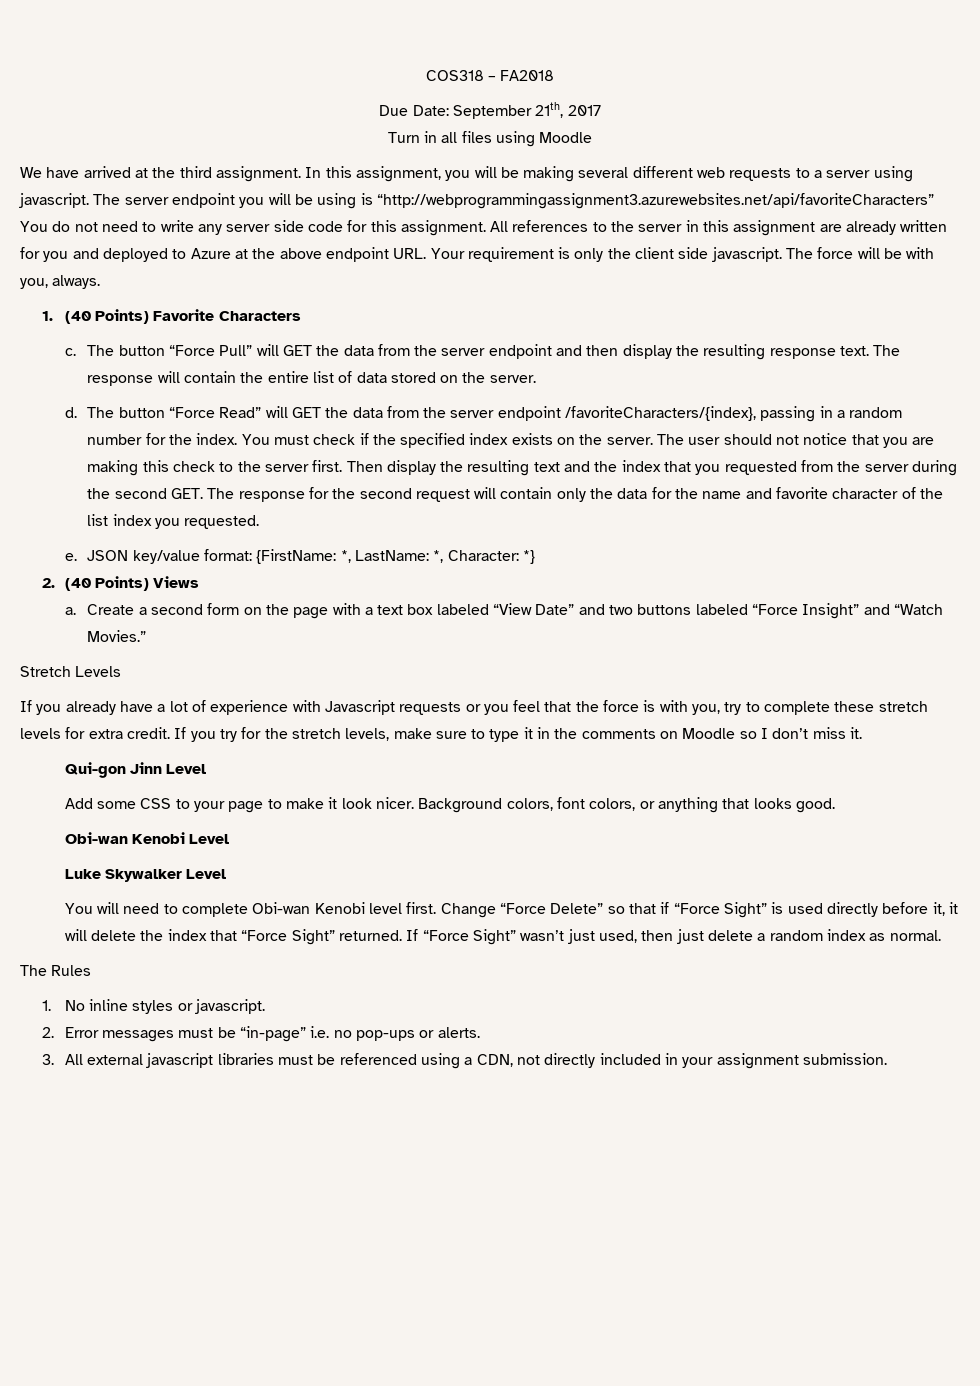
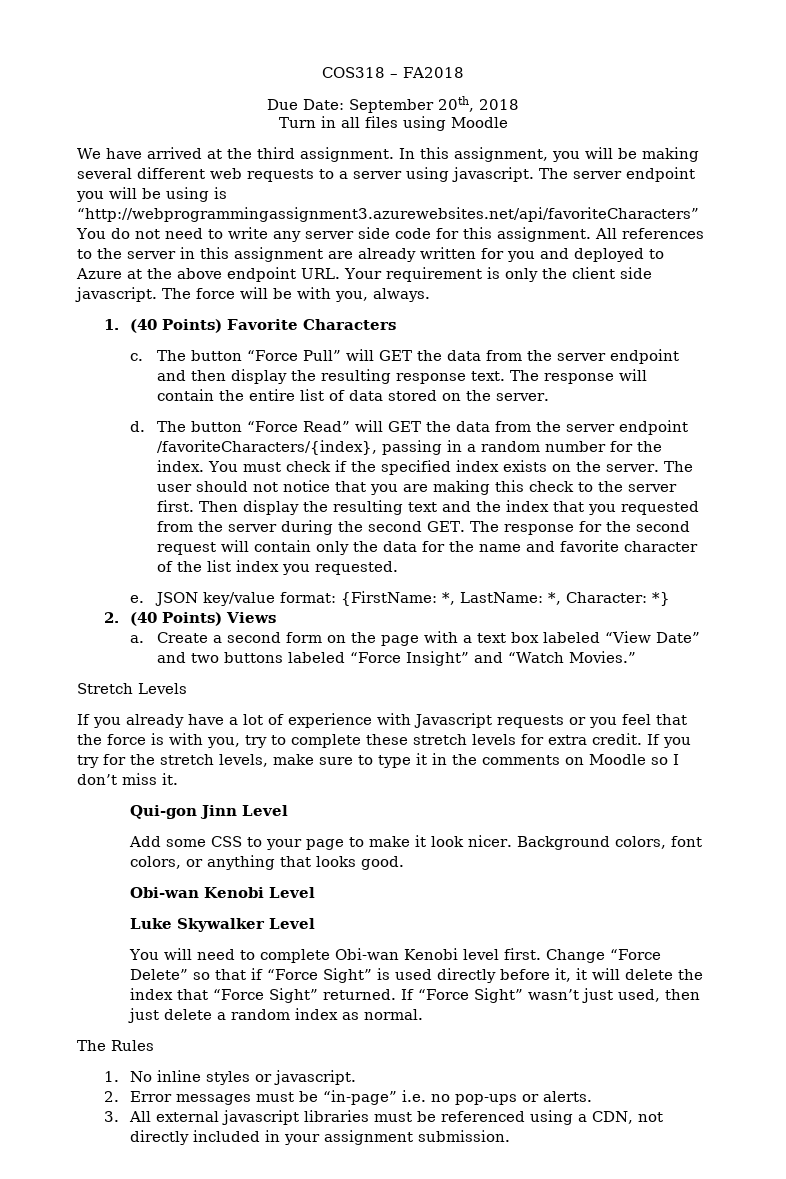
[535,102,601,118] 21th, 2017 -> [438,96,519,112] 20th, 2018

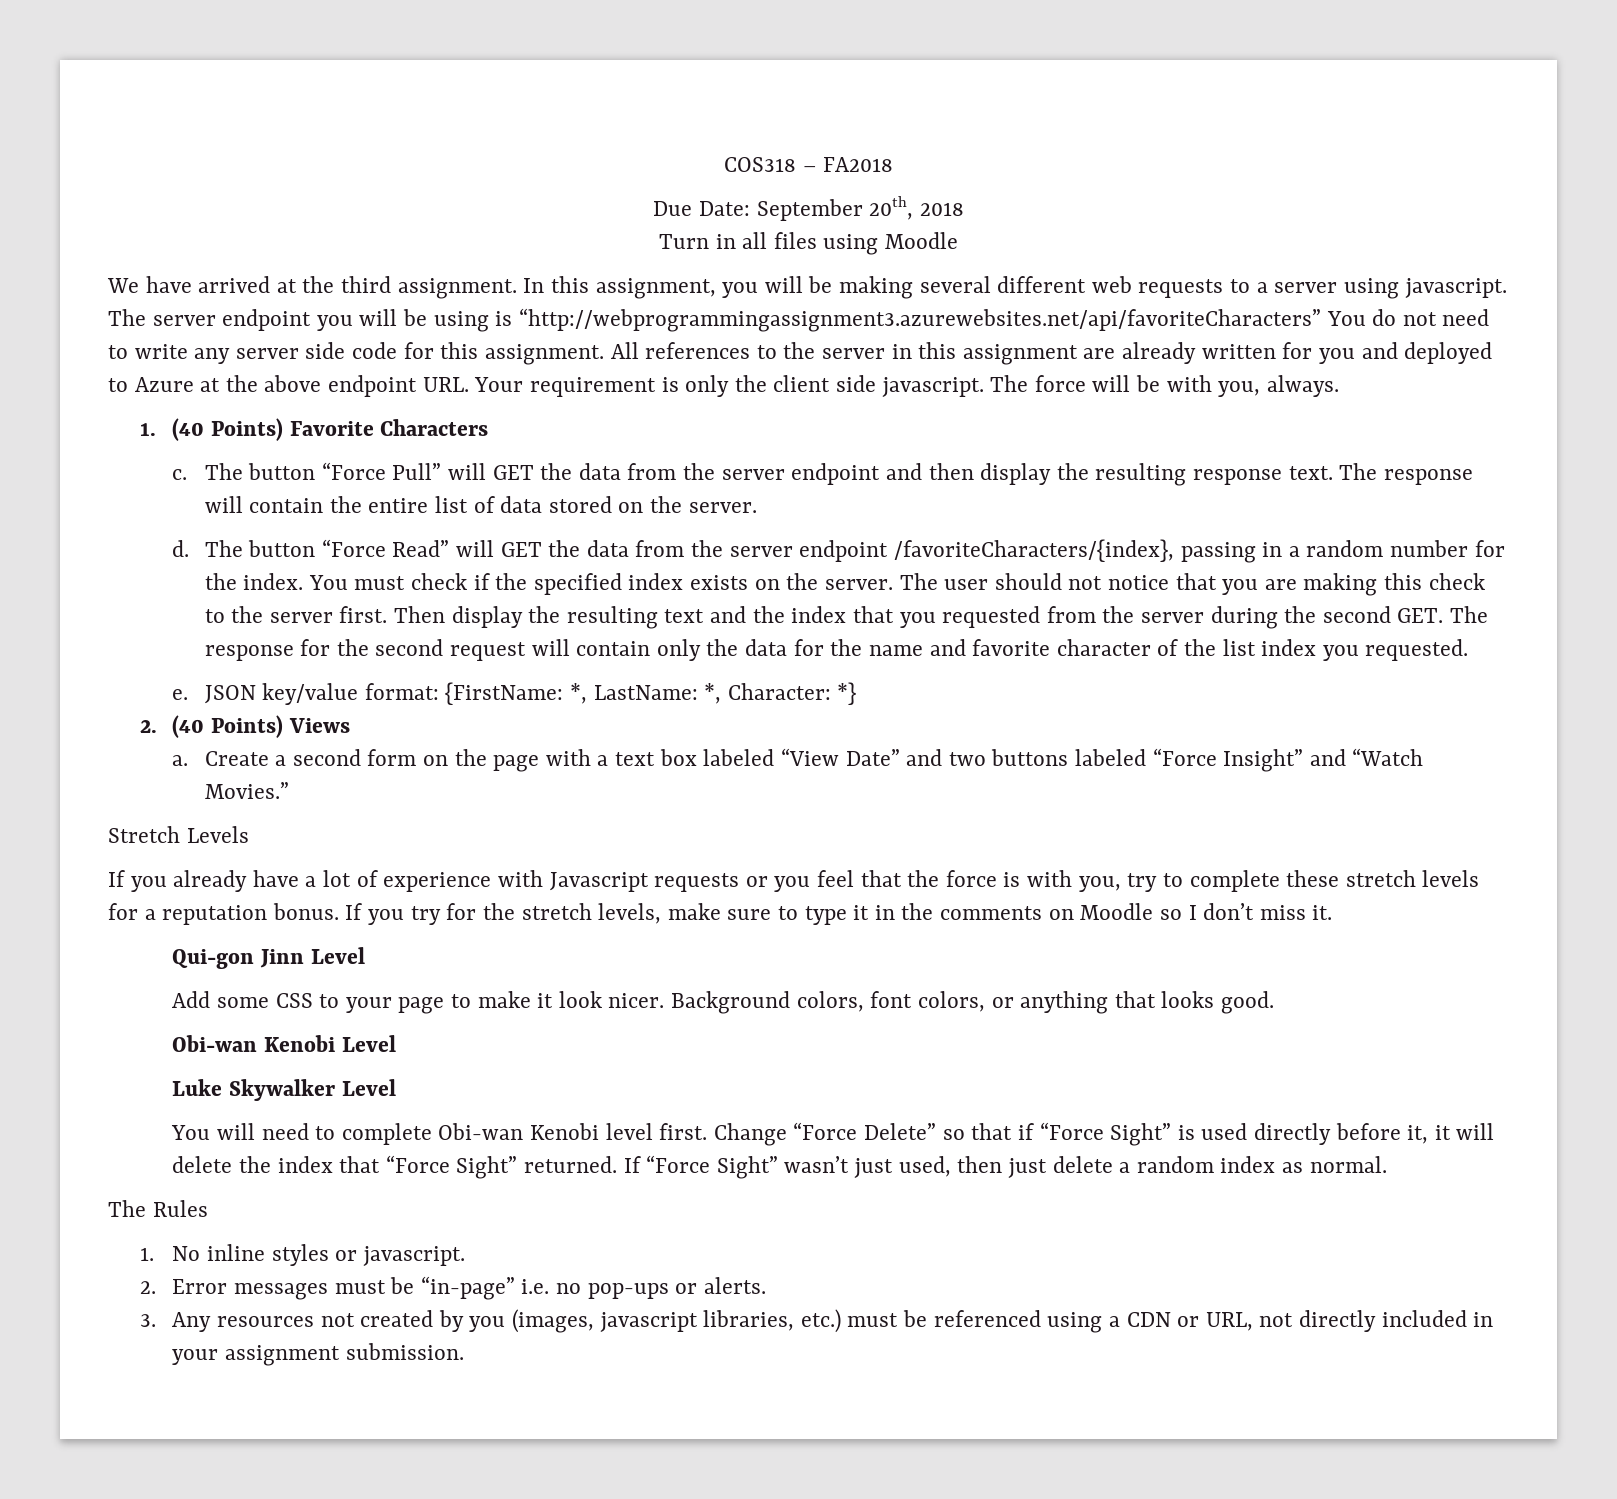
[548,733,642,745] extra credit. -> [144,903,339,925] a reputation bonus.
[129,1110,370,1125] All external javascript libraries -> [172,1309,841,1333] Any resources not created by you (images, javascript libraries, etc.)
[592,1111,634,1124] CDN, -> [1126,1312,1253,1331] CDN or URL,

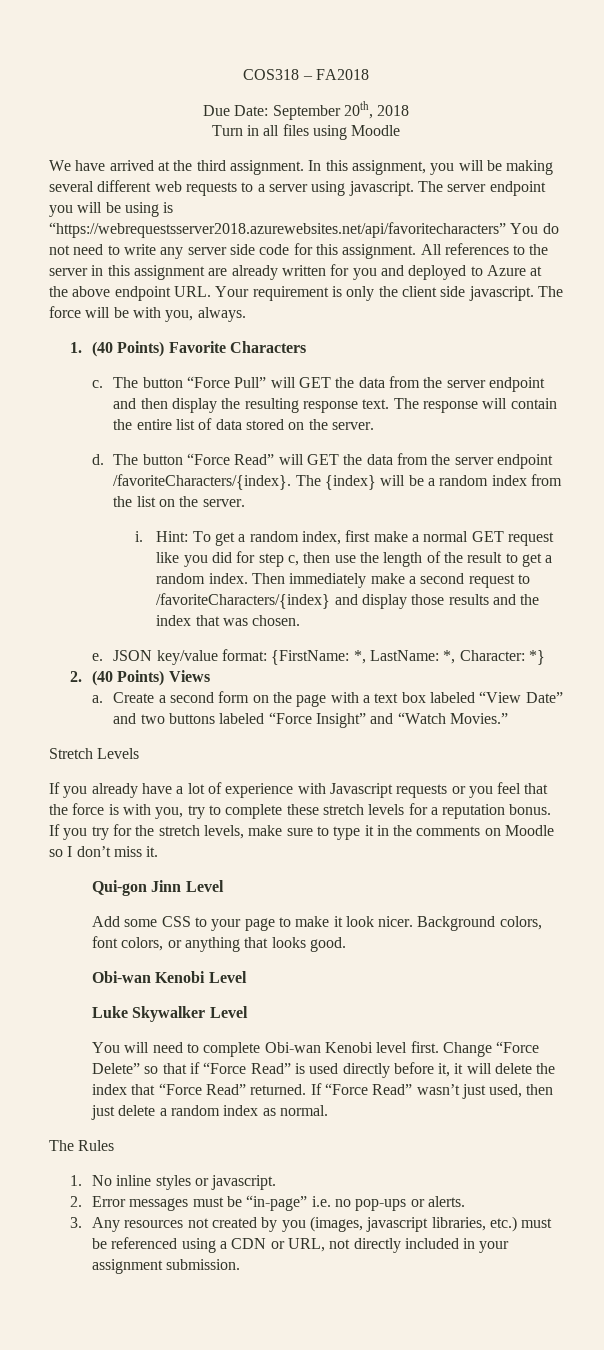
[518,308,1321,332] “http://webprogrammingassignment3.azurewebsites.net/api/favoriteCharacters” -> [49,222,506,238] “https://webrequestsserver2018.azurewebsites.net/api/favoritecharacters”
[893,539,1505,563] [204,573,1485,596] [204,606,1489,629] [204,639,1469,661] /favoriteCharacters/{index}, passing in a random number for the index. You must check if the specified index exists on the server. The user should not notice that you are making this check to the server first. Then display the resulting text and the index that you requested from the server during the second GET. The response for the second request will contain only the data for the name and favorite character of the list index you requested. -> [113,474,562,490] [113,496,245,507] [134,530,554,546] [156,551,553,567] [156,573,530,588] [156,593,540,609] [156,615,301,626] /favoriteCharacters/{index}. The {index} will be a random index from the list on the server. // i. Hint: To get a random index, first make a normal GET request like you did for step c, then use the length of the result to get a random index. Then immediately make a second request to /favoriteCharacters/{index} and display those results and the index that was chosen.
[1110,1123,1172,1146] Sight” -> [250,1063,291,1074] Read”
[456,1156,518,1179] Sight” -> [205,1084,246,1095] Read”
[716,1156,778,1179] Sight” -> [372,1084,413,1095] Read”

